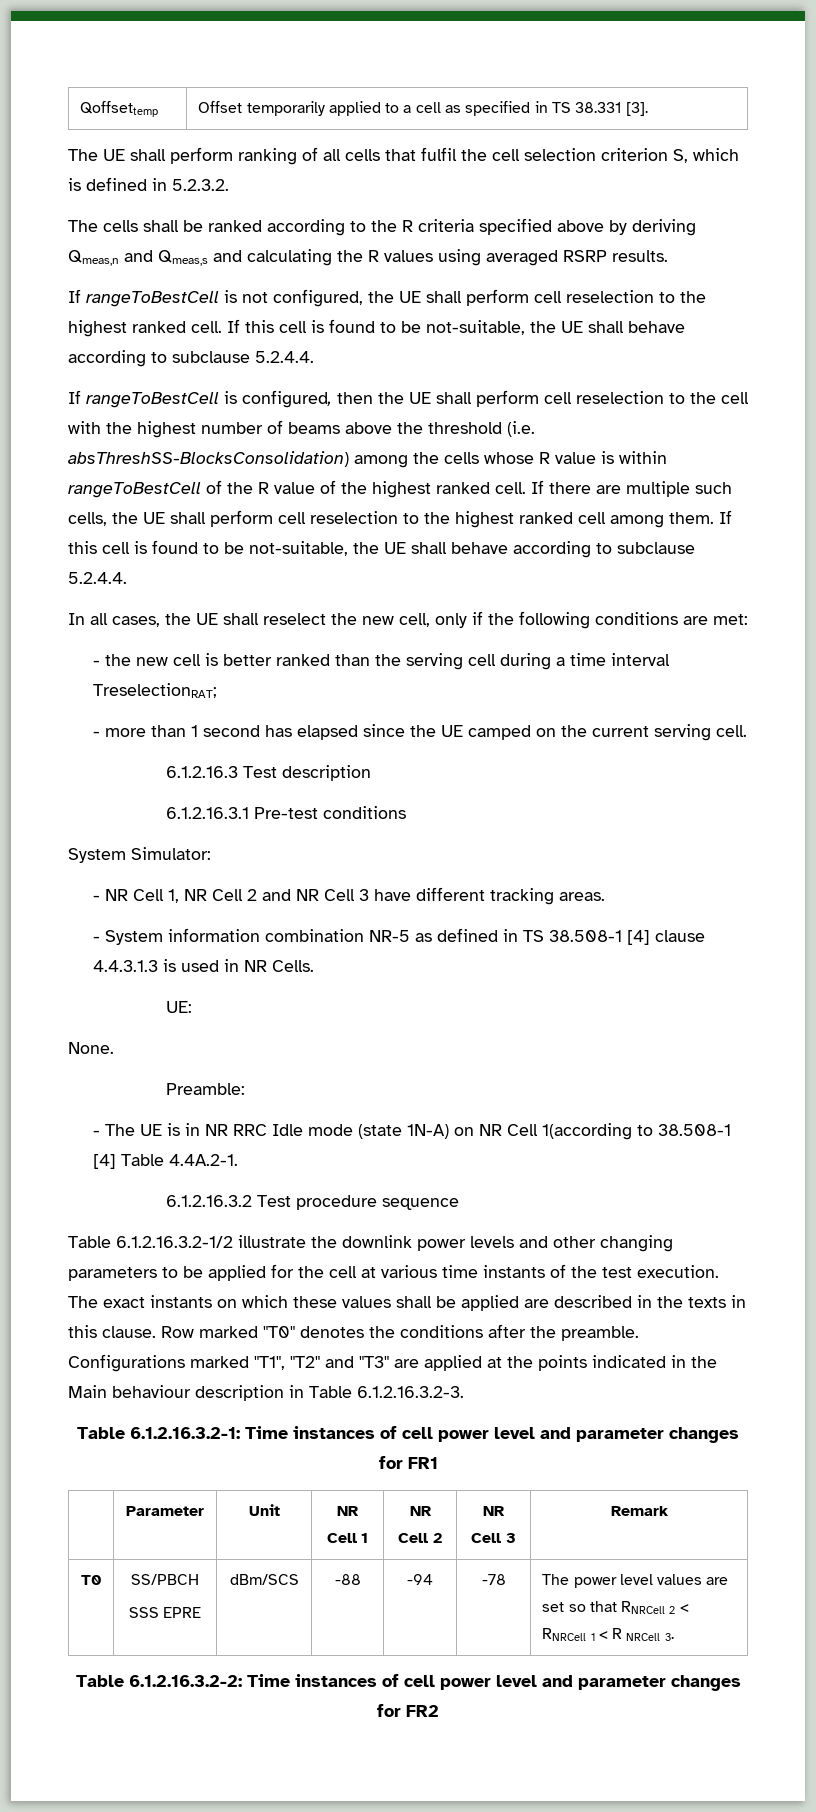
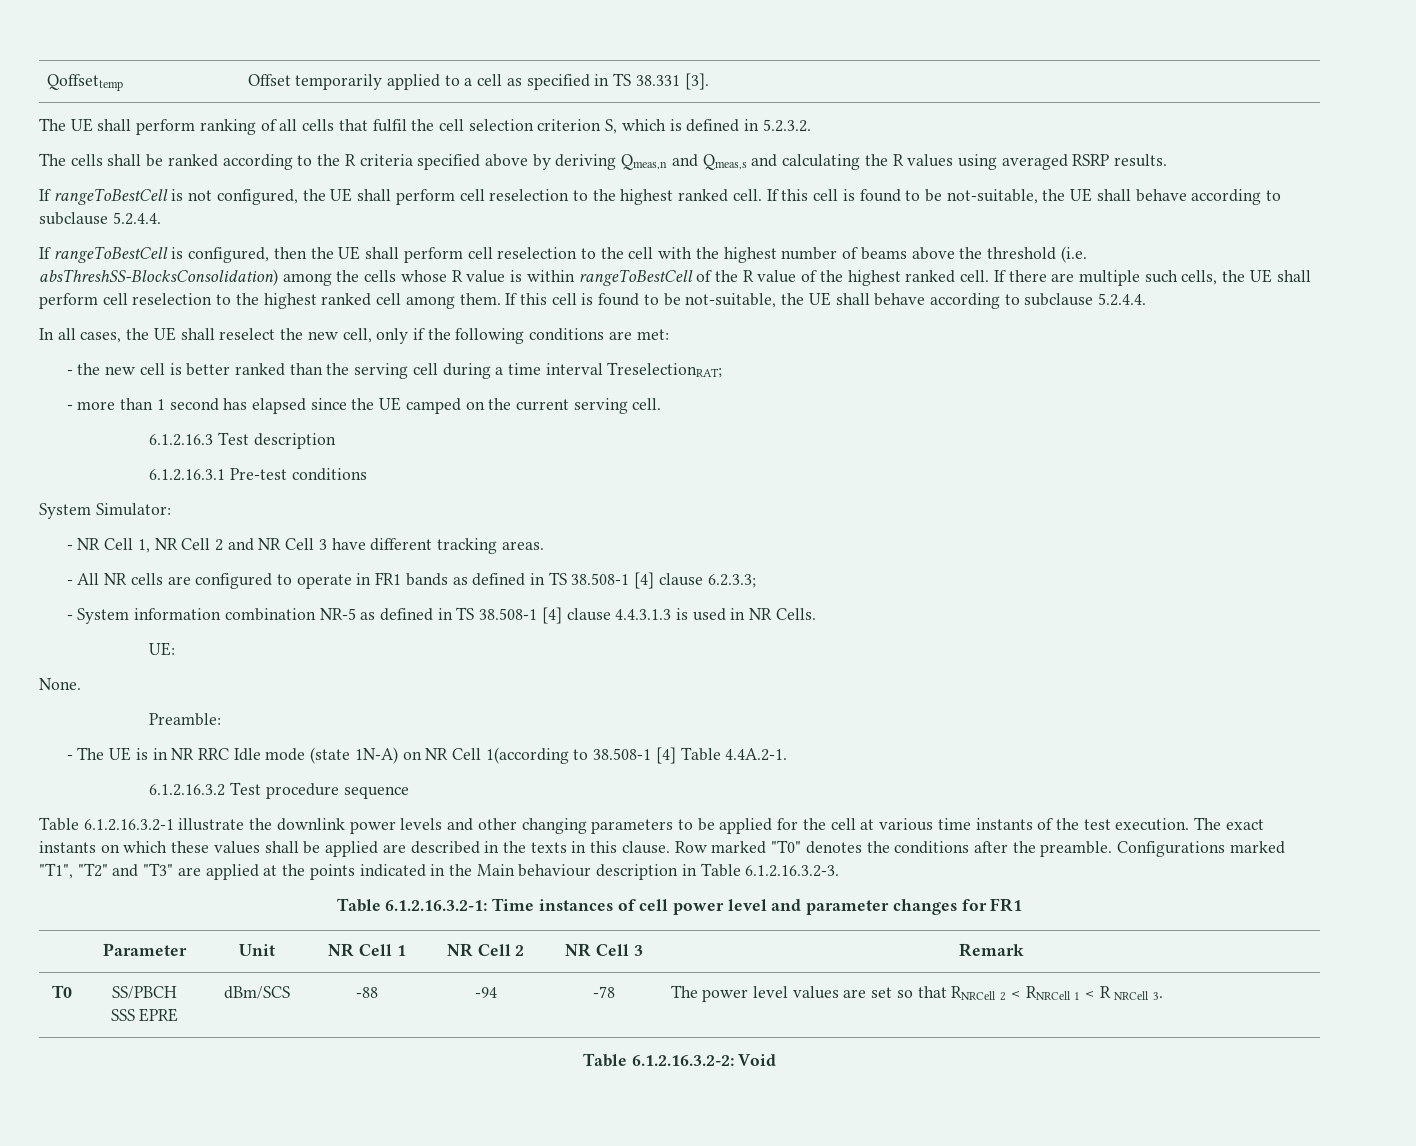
(605, 896) none -> [66,572,756,589] // - All NR cells are configured to operate in FR1 bands as defined in TS 38.508-1 [4] clause 6.2.3.3;
[116,1236,233,1248] 6.1.2.16.3.2-1/2 -> [83,819,174,831] 6.1.2.16.3.2-1
[246,1674,741,1691] [377,1704,439,1717] Time instances of cell power level and parameter changes for FR2 -> [738,1054,777,1066] Void

